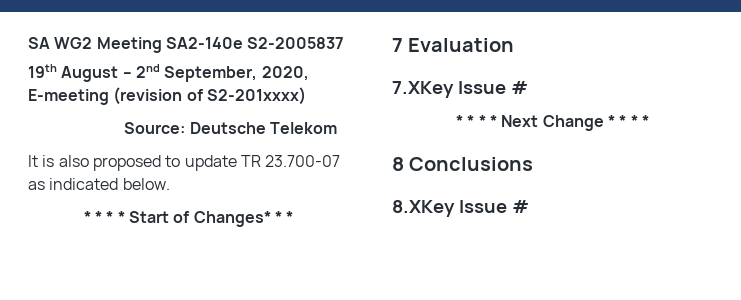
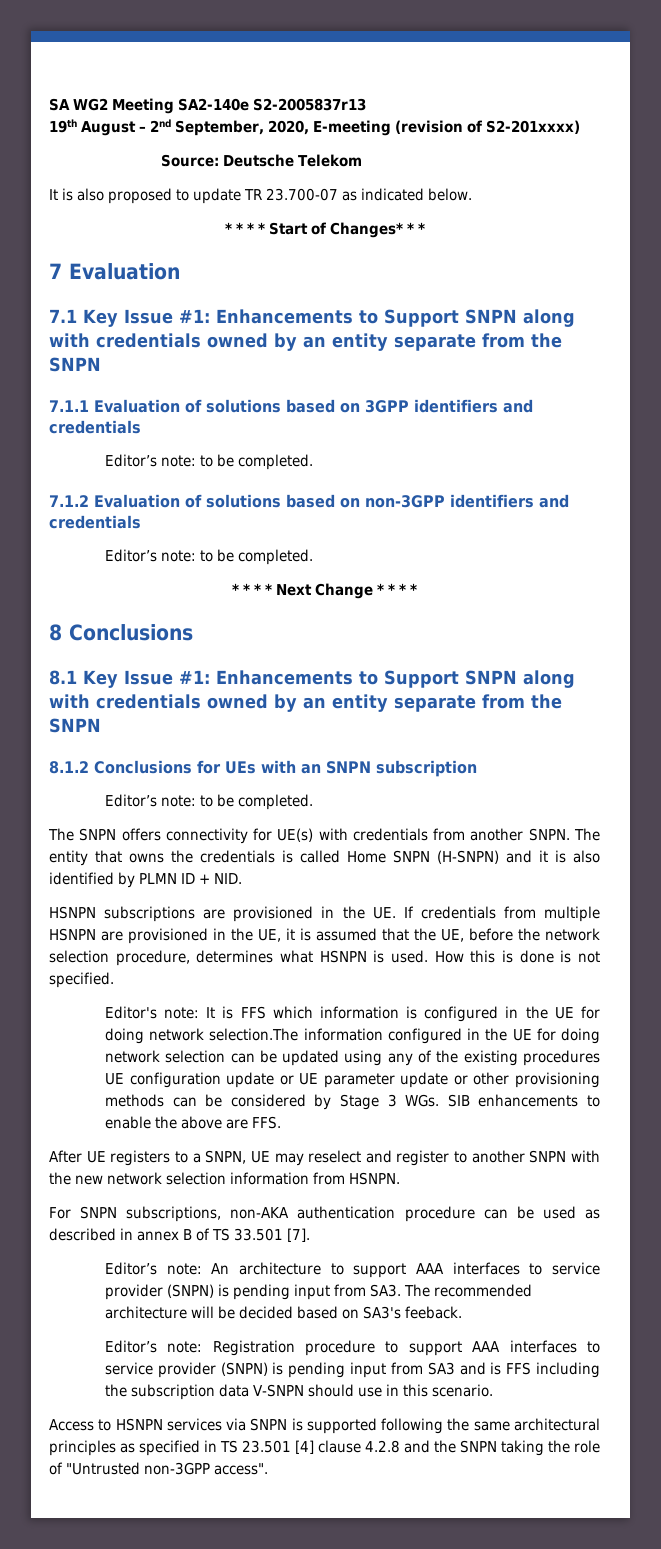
[247,37,345,49] S2-2005837 -> [253,98,366,111] S2-2005837r13
[392,81,528,98] 7.XKey Issue # -> [49,309,575,327] [49,333,562,351] [49,357,101,372] [49,399,533,413] [49,420,141,434] [104,454,313,470] [49,494,569,508] [49,515,141,529] [104,549,313,565] 7.1 Key Issue #1: Enhancements to Support SNPN along with credentials owned by an entity separate from the SNPN // 7.1.1 Evaluation of solutions based on 3GPP identifiers and credentials // Editor’s note: to be completed. // 7.1.2 Evaluation of solutions based on non-3GPP identifiers and credentials // Editor’s note: to be completed.
[392,200,529,217] 8.XKey Issue # -> [49,670,575,688] [49,694,562,712] [49,718,101,733] [49,760,477,777] [104,794,313,810] [48,828,600,844] [49,850,600,866] [49,872,242,888] [49,906,601,922] [49,928,600,944] [49,950,601,966] [49,972,114,988] [104,1006,601,1022] [104,1028,600,1044] [104,1050,600,1066] [104,1072,600,1088] [104,1094,601,1110] [104,1116,281,1129] [49,1150,601,1166] [49,1172,400,1185] [49,1206,600,1222] [49,1228,310,1242] [104,1262,601,1278] [104,1284,532,1300] [104,1306,462,1319] [104,1340,600,1356] [104,1362,600,1378] [104,1384,493,1400] [49,1418,600,1434] [49,1440,600,1456] [49,1462,268,1475] 8.1 Key Issue #1: Enhancements to Support SNPN along with credentials owned by an entity separate from the SNPN // 8.1.2 Conclusions for UEs with an SNPN subscription // Editor’s note: to be completed. // The SNPN offers connectivity for UE(s) with credentials from another SNPN. The entity that owns the credentials is called Home SNPN (H-SNPN) and it is also identified by PLMN ID + NID. // HSNPN subscriptions are provisioned in the UE. If credentials from multiple HSNPN are provisioned in the UE, it is assumed that the UE, before the network selection procedure, determines what HSNPN is used. How this is done is not specified. // Editor's note: It is FFS which information is configured in the UE for doing network selection.The information configured in the UE for doing network selection can be updated using any of the existing procedures UE configuration update or UE parameter update or other provisioning methods can be considered by Stage 3 WGs. SIB enhancements to enable the above are FFS. // After UE registers to a SNPN, UE may reselect and register to another SNPN with the new network selection information from HSNPN. // For SNPN subscriptions, non-AKA authentication procedure can be used as described in annex B of TS 33.501 [7]. // Editor’s note: An architecture to support AAA interfaces to service provider (SNPN) is pending input from SA3. The recommended architecture will be decided based on SA3's feeback. // Editor’s note: Registration procedure to support AAA interfaces to service provider (SNPN) is pending input from SA3 and is FFS including the subscription data V-SNPN should use in this scenario. // Access to HSNPN services via SNPN is supported following the same architectural principles as specified in TS 23.501 [4] clause 4.2.8 and the SNPN taking the role of "Untrusted non-3GPP access".

